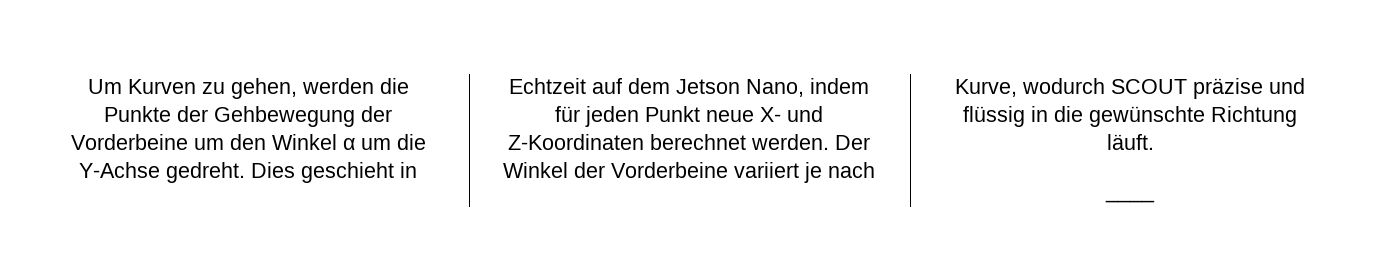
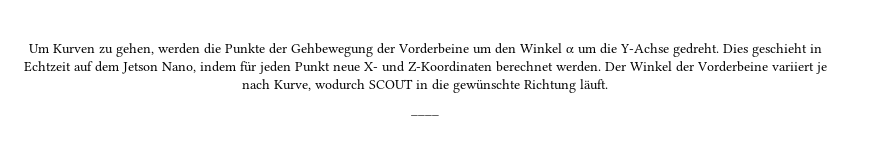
[1193,78,1305,99] [963,106,1025,127] präzise und flüssig -> (413, 84) none

